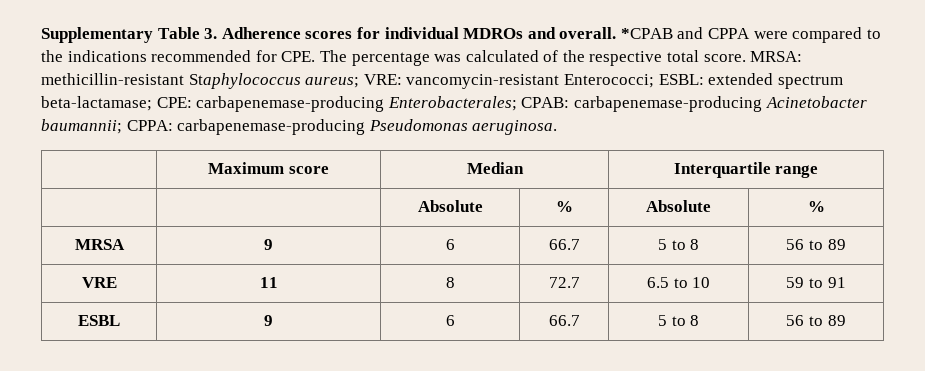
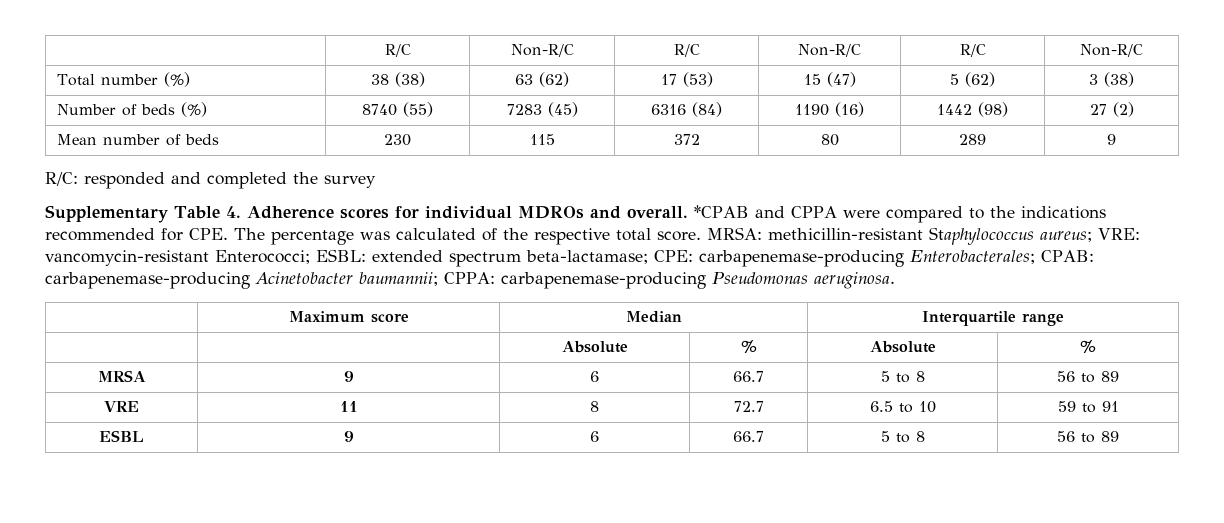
(41, 35) none -> [384,44,411,57] [510,44,574,57] [673,44,700,57] [798,44,861,57] [959,44,986,57] [1080,44,1143,57] [57,72,191,87] [370,72,425,87] [515,72,569,87] [660,72,713,87] [803,72,856,87] [950,72,995,87] [1089,72,1134,87] [57,102,208,117] [362,102,433,117] [506,102,578,117] [651,102,722,117] [795,102,864,117] [937,102,1008,117] [1089,102,1134,117] [57,134,220,146] [384,134,411,146] [529,134,555,145] [673,134,700,145] [820,134,839,146] [959,134,986,145] [1107,134,1116,145] [45,172,376,189] | R/C | Non-R/C | R/C | Non-R/C | R/C | Non-R/C // Total number (%) | 38 (38) | 63 (62) | 17 (53) | 15 (47) | 5 (62) | 3 (38) // Number of beds (%) | 8740 (55) | 7283 (45) | 6316 (84) | 1190 (16) | 1442 (98) | 27 (2) // Mean number of beds | 230 | 115 | 372 | 80 | 289 | 9 // R/C: responded and completed the survey //
[204,28,218,39] 3. -> [225,206,241,218] 4.

